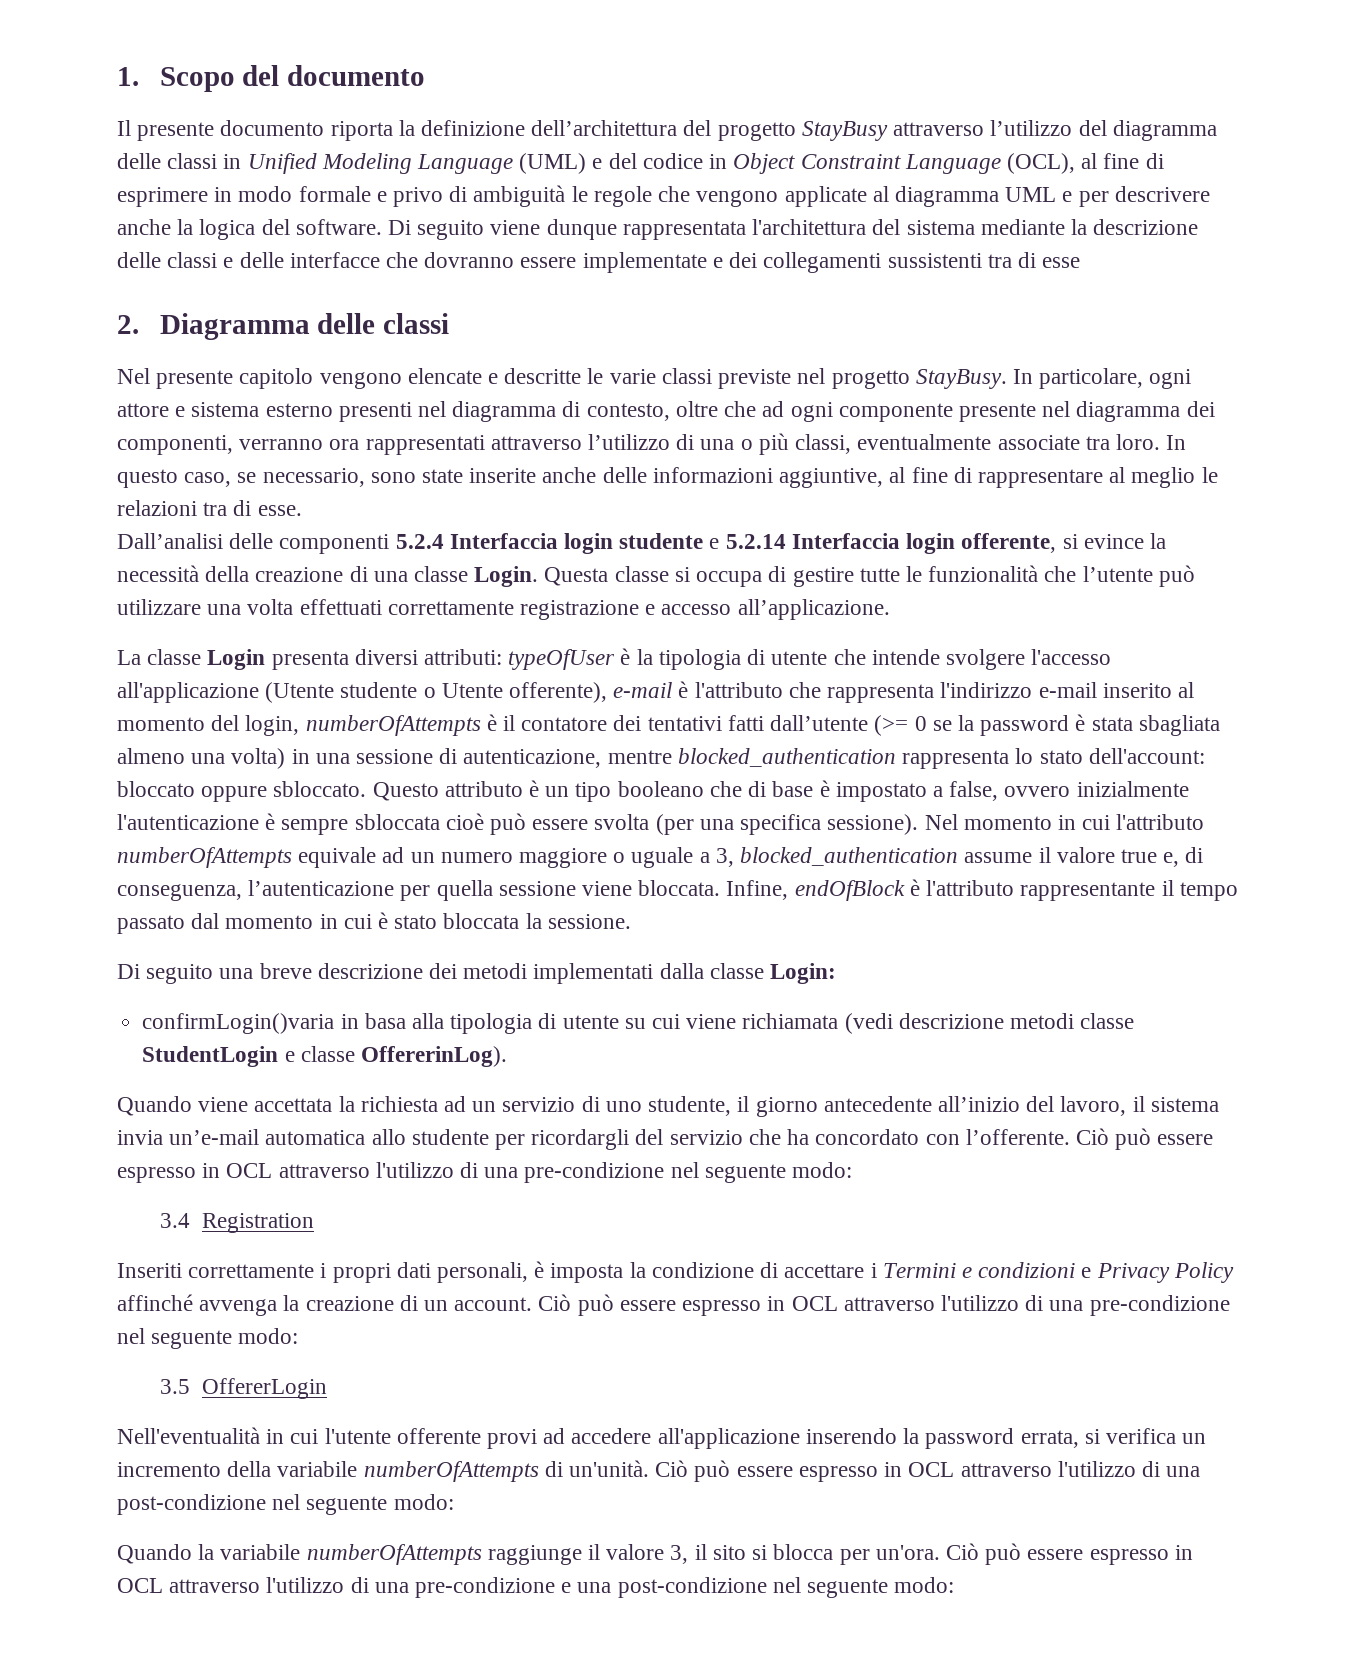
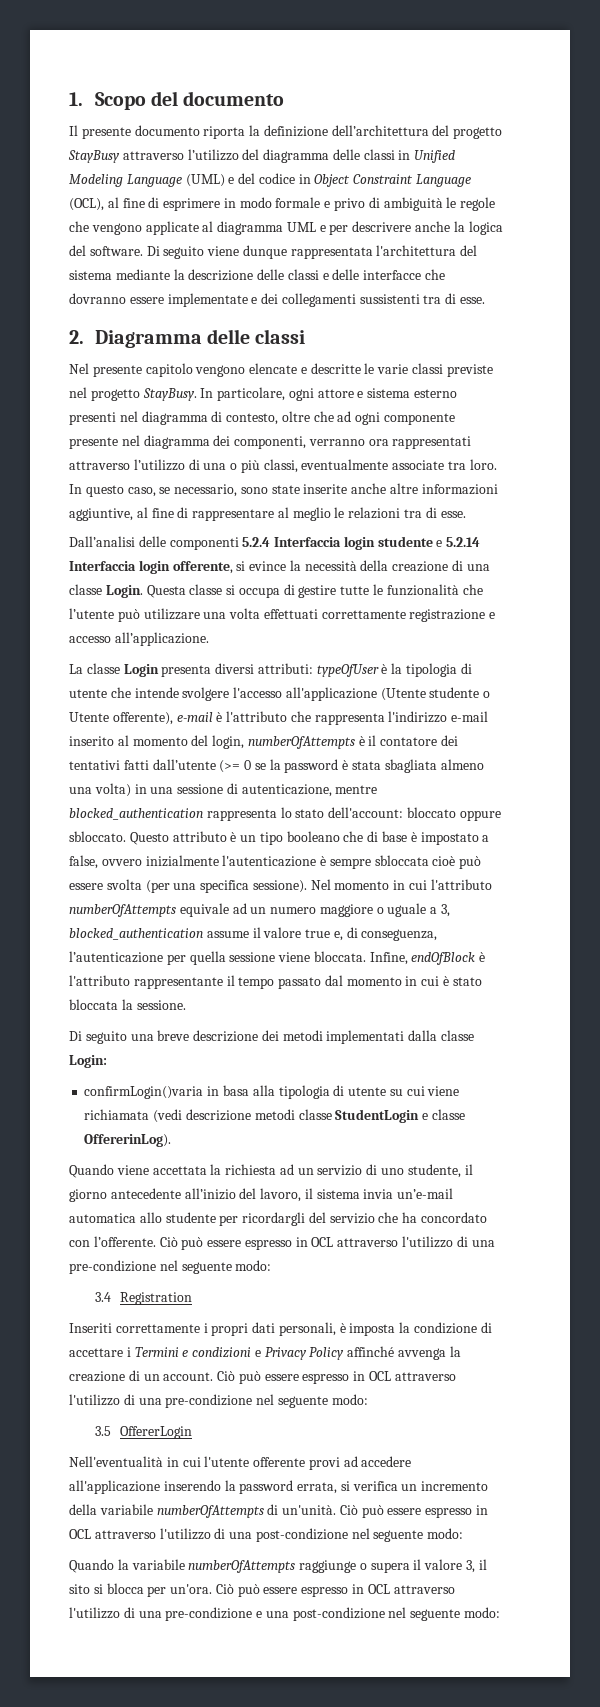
[1042,257,1081,268] esse -> [460,297,486,304] esse.
[602,467,647,483] delle -> [390,483,419,494] altre
(582, 1555) none -> [359,1562,410,1573] o supera

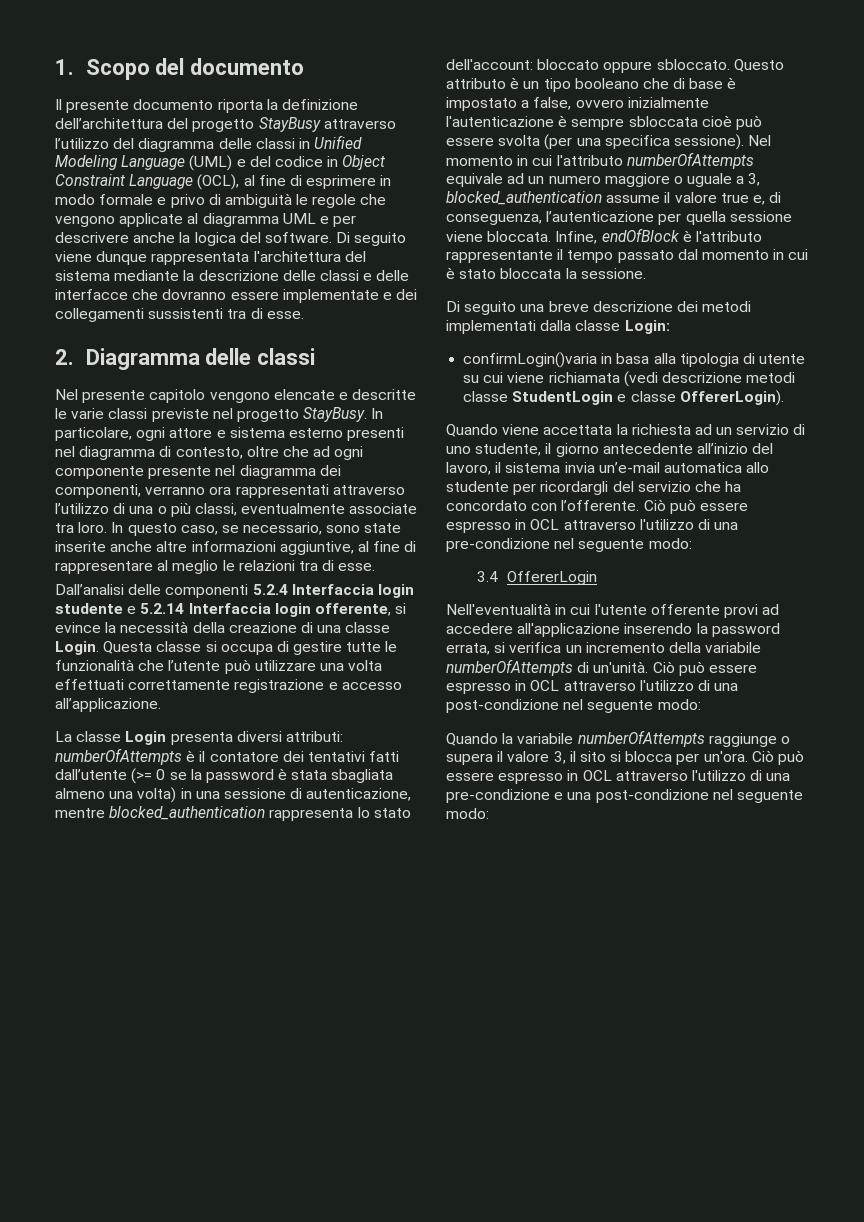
[316,663,472,677] [69,687,491,701] [69,711,489,725] [69,735,245,749] typeOfUser è la tipologia di utente che intende svolgere l'accesso all'applicazione (Utente studente o Utente offerente), e-mail è l'attributo che rappresenta l'indirizzo e-mail inserito al momento del login, -> (343, 736) none
[84,1134,172,1147] OffererinLog). -> [679,390,784,406] OffererLogin).
[120,1292,193,1305] [69,1322,492,1336] [69,1346,461,1360] [69,1370,456,1384] [69,1394,368,1408] [94,1426,111,1436] Registration // Inseriti correttamente i propri dati personali, è imposta la condizione di accettare i Termini e condizioni e Privacy Policy affinché avvenga la creazione di un account. Ciò può essere espresso in OCL attraverso l'utilizzo di una pre-condizione nel seguente modo: // 3.5 -> (498, 576) none

